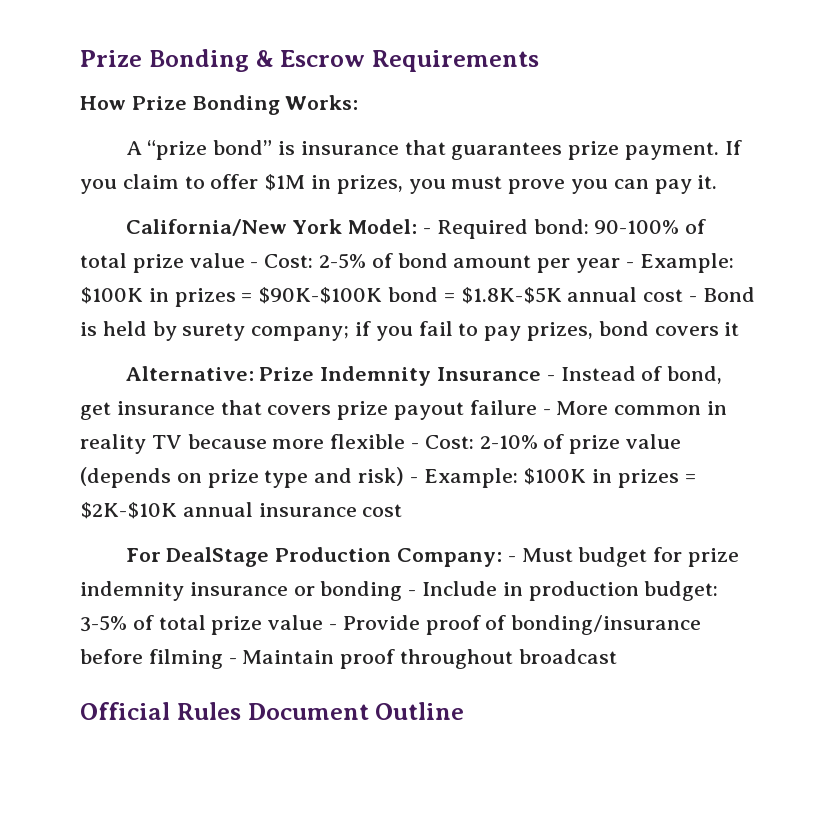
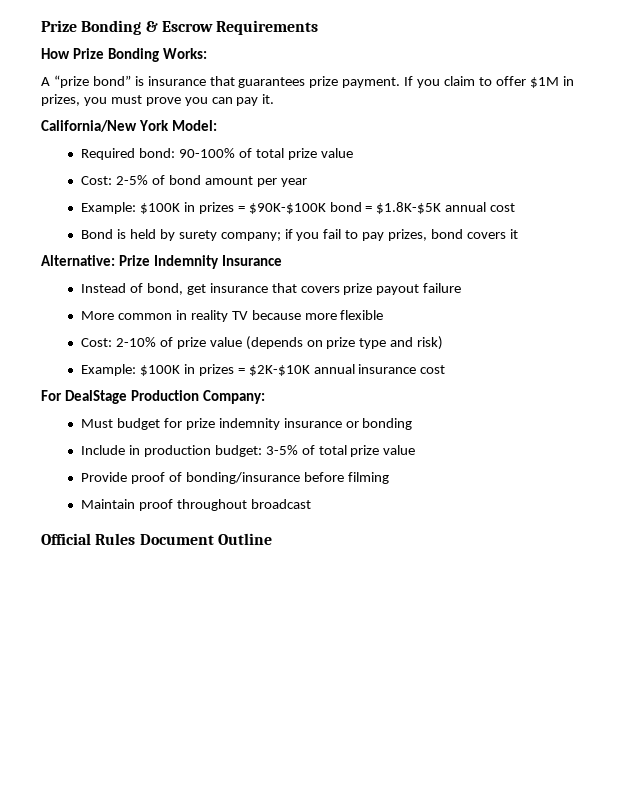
[422,228,431,234] - -> (217, 125) //
[250,262,259,268] - -> (353, 153) //
[625,262,634,268] - -> (307, 182) //
[689,296,698,302] - -> (516, 207) //
[546,375,555,381] - -> (282, 260) //
[542,409,551,415] - -> (462, 288) //
[411,443,420,449] - -> (384, 315) //
[409,477,418,483] - -> (444, 343) //
[507,556,516,562] - -> (265, 397) //
[408,590,417,596] - -> (413, 424) //
[329,624,338,630] - -> (416, 450) //
[228,658,237,664] - -> (389, 478) //

